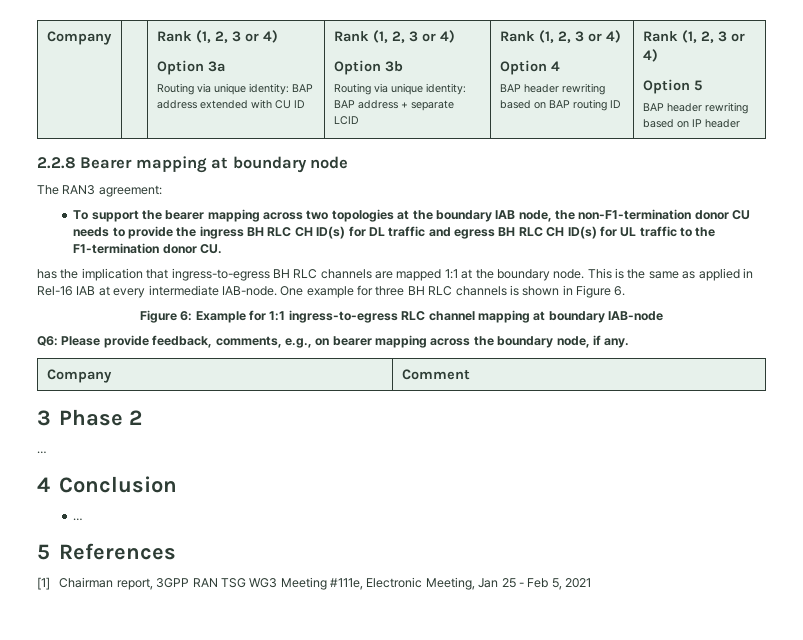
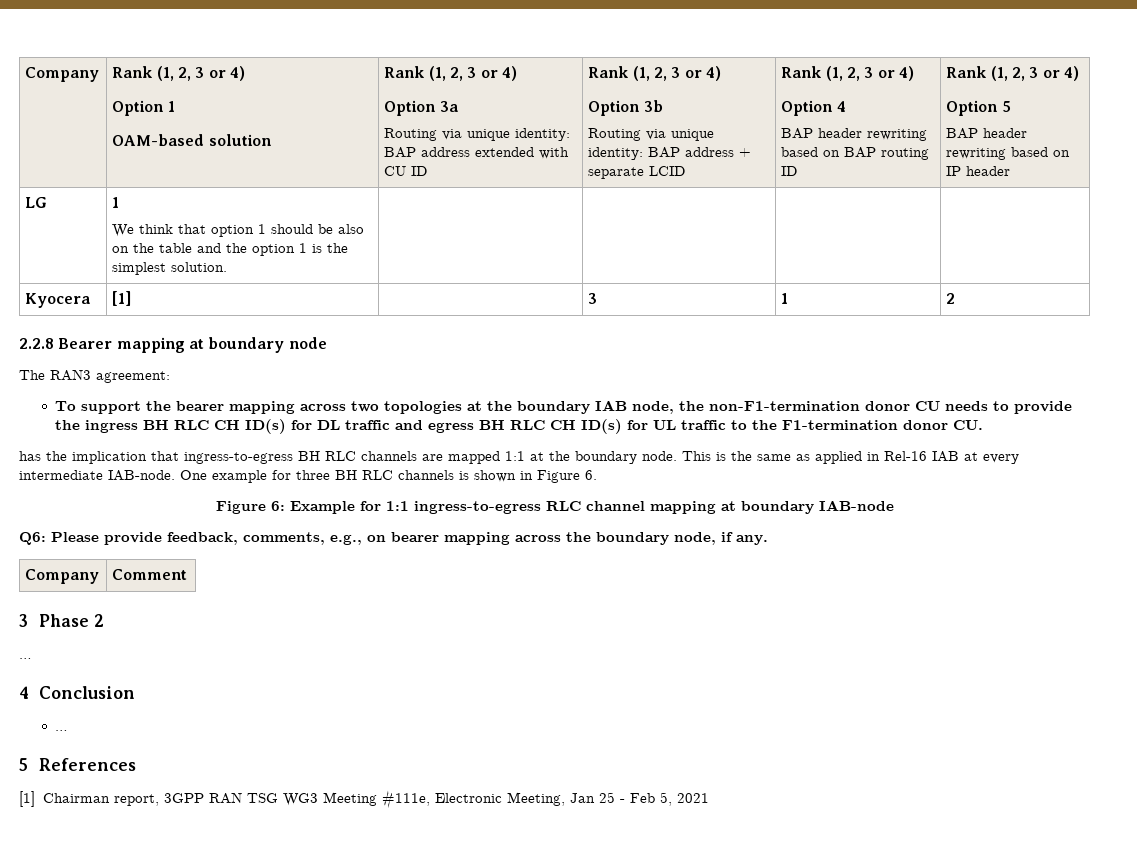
[46,31,112,45] Company | -> [25,67,100,82] [112,66,246,81] [112,100,175,116] [112,134,272,146] Company | Rank (1, 2, 3 or 4) // Option 1 // OAM-based solution
(740, 123) none -> [25,197,48,208] [112,197,120,208] [112,224,365,237] [112,243,349,256] [112,262,228,275] [25,293,92,308] [112,291,132,306] [588,293,598,304] [781,293,789,304] [946,293,956,304] // LG | 1 // We think that option 1 should be also on the table and the option 1 is the simplest solution. | | | | // Kyocera | [1] | | 3 | 1 | 2

